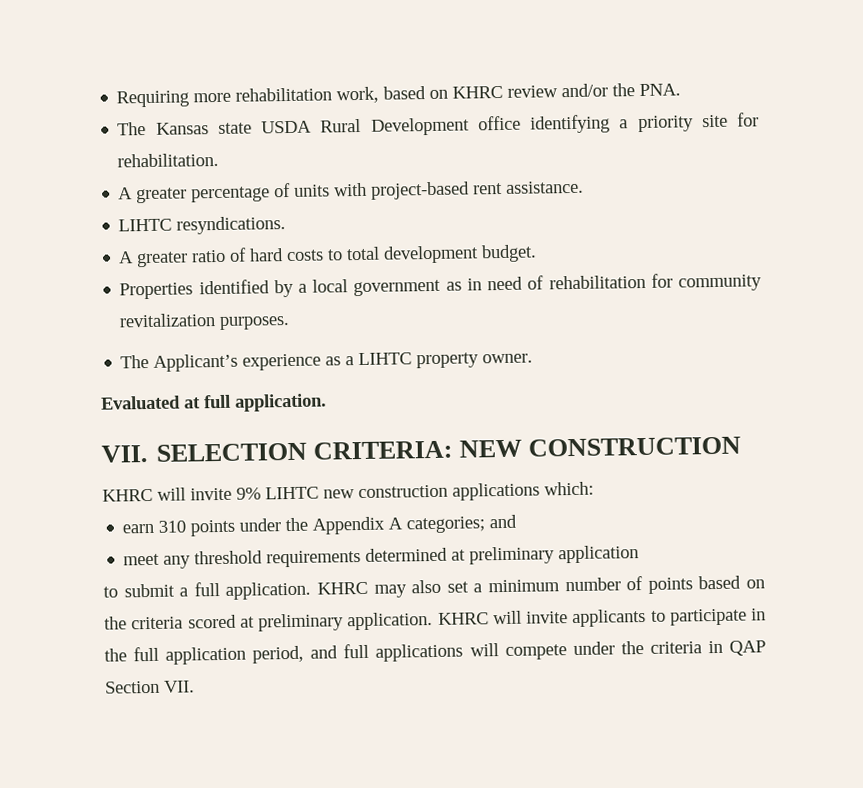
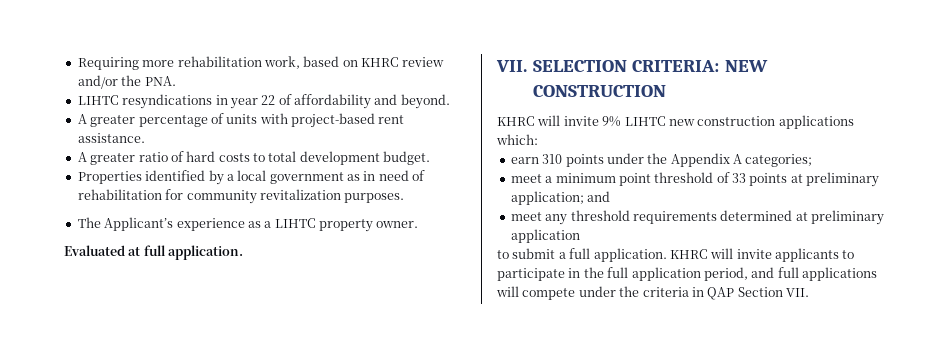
[117,112,759,136] [117,152,220,168] The Kansas state USDA Rural Development office identifying a priority site for rehabilitation. -> [77,94,450,109] LIHTC resyndications in year 22 of affordability and beyond.
[118,216,287,235] // LIHTC resyndications. -> (145, 138) none
(486, 525) none -> [510,172,880,187] [510,191,584,205] // meet a minimum point threshold of 33 points at preliminary application;
[373,575,766,598] [104,611,489,632] may also set a minimum number of points based on the criteria scored at preliminary application. KHRC -> (708, 254) none

